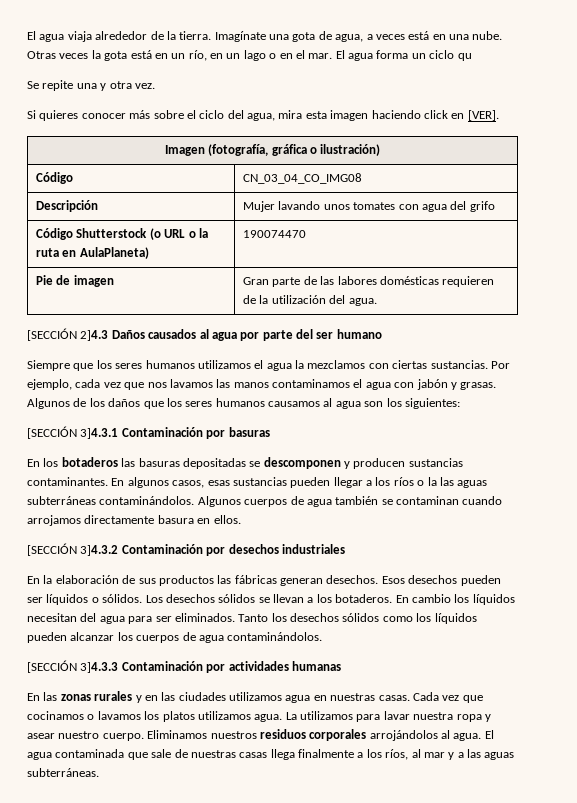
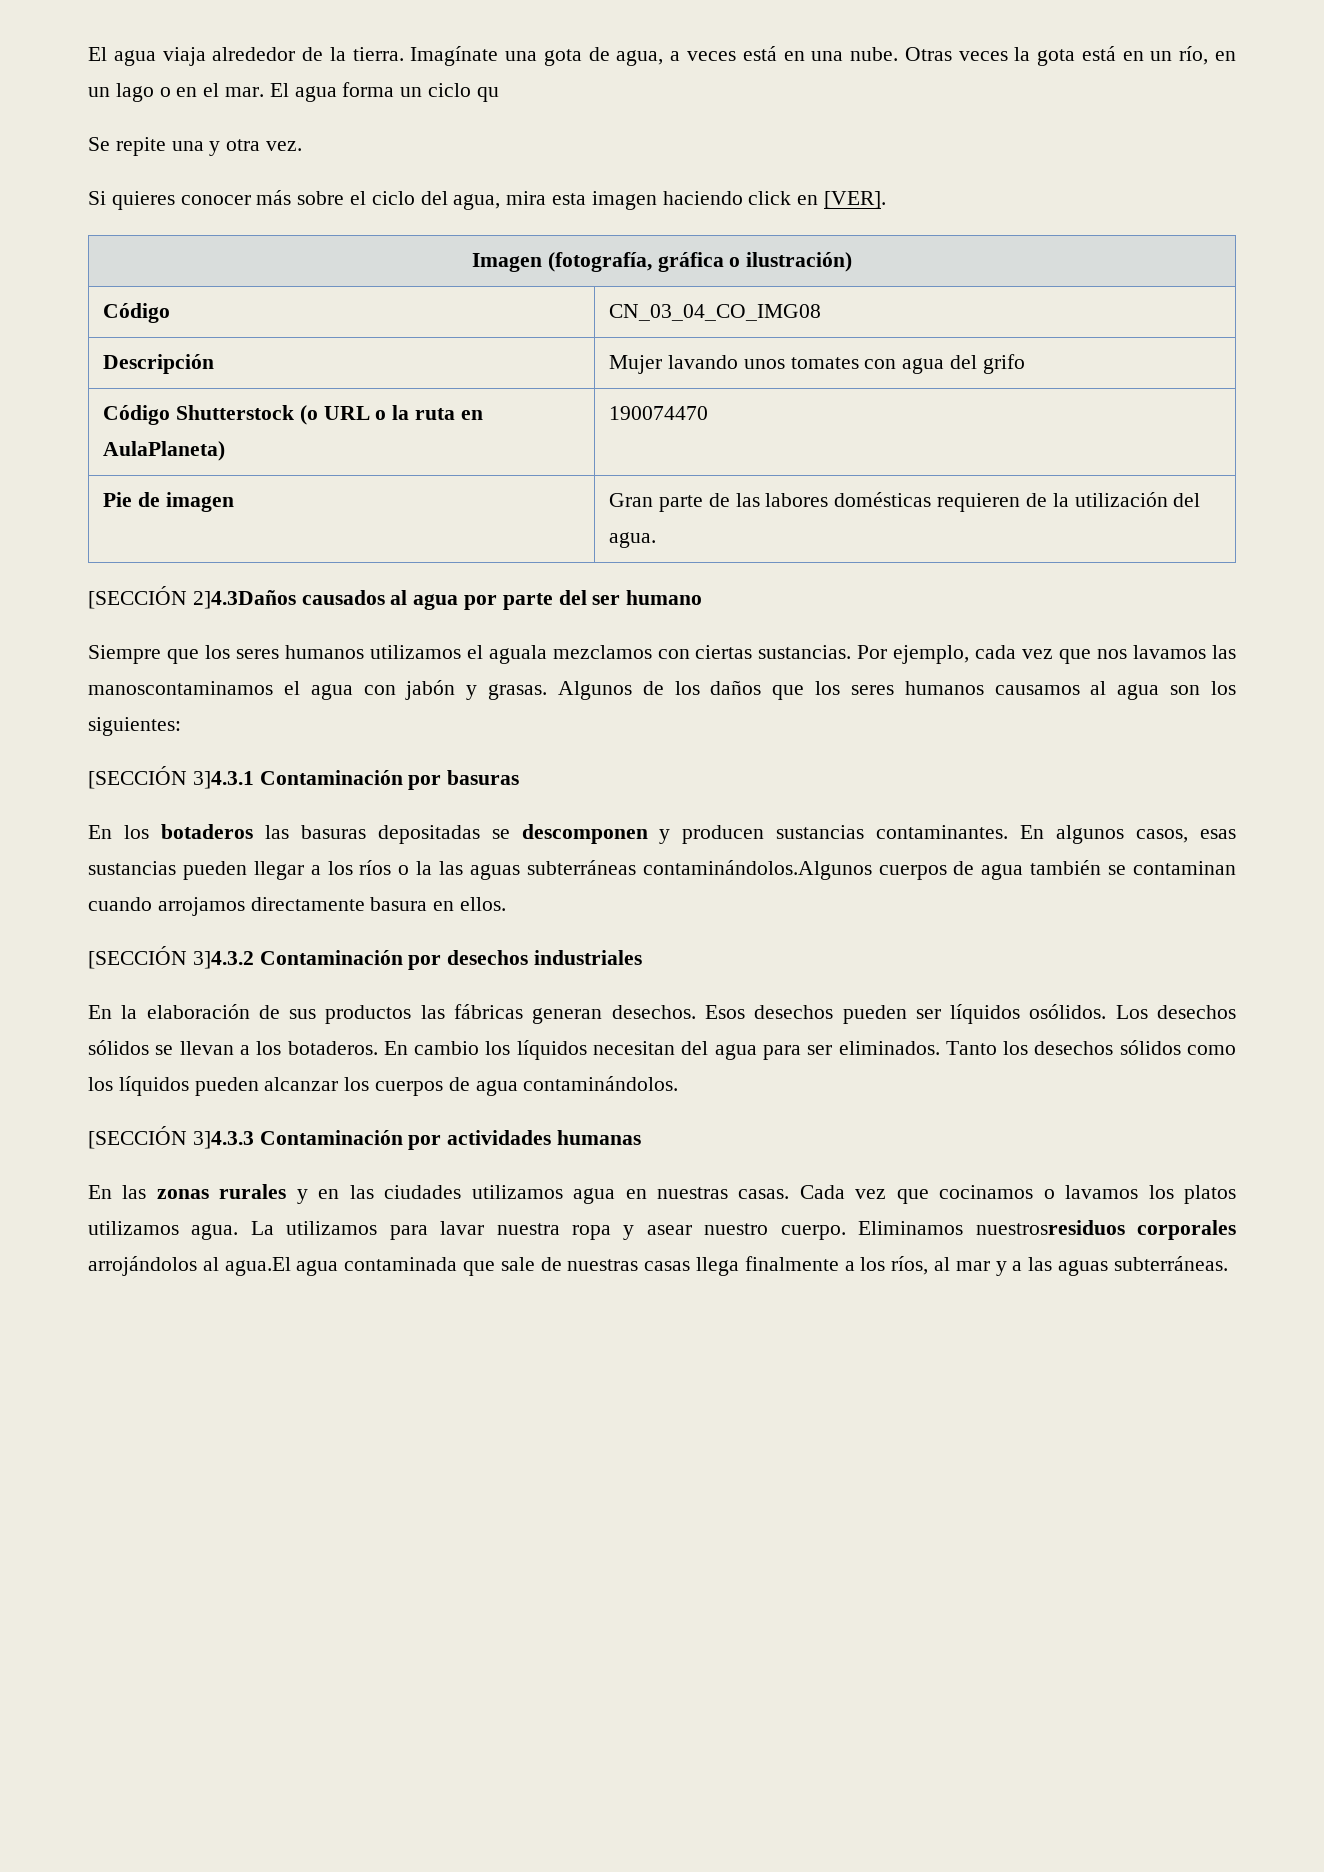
[80,330,145,341] 2]4.3 Daños -> [192,590,296,609] 2]4.3Daños
[266,360,304,371] agua la -> [488,645,547,664] aguala
[233,379,350,388] manos contaminamos -> [88,681,273,695] manoscontaminamos
[99,496,241,507] contaminándolos. Algunos -> [642,860,872,880] contaminándolos.Algunos
[91,594,143,603] o sólidos. -> [1029,1004,1107,1019] osólidos.
[210,729,306,739] nuestros residuos -> [975,1220,1125,1235] nuestrosresiduos
[453,730,494,741] agua. El -> [224,1257,291,1276] agua.El

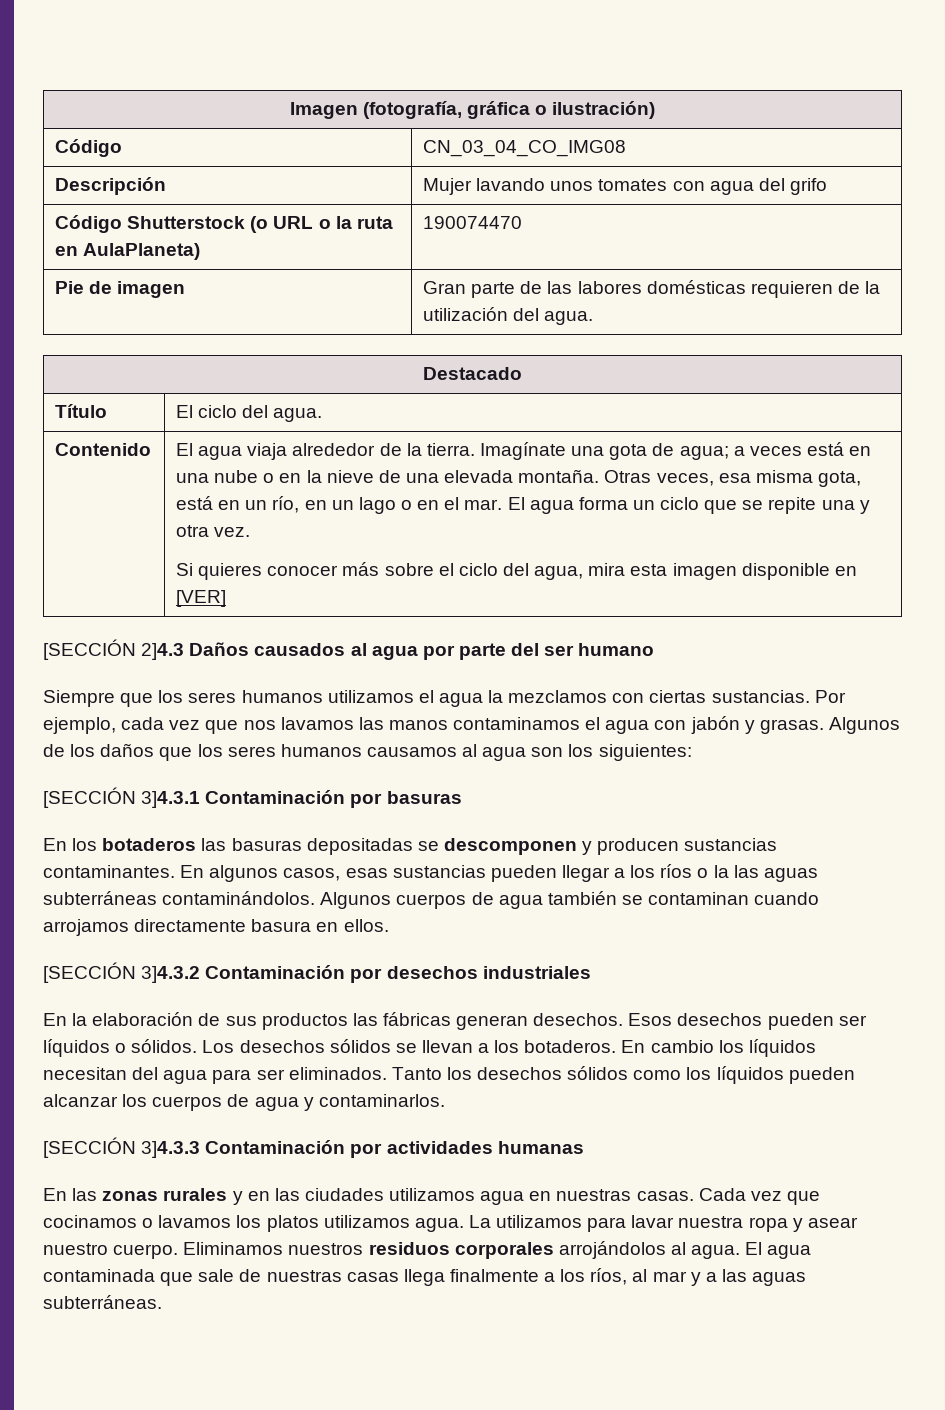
[88,46,1236,66] [88,82,499,102] [88,137,303,156] [88,190,887,210] El agua viaja alrededor de la tierra. Imagínate una gota de agua, a veces está en una nube. Otras veces la gota está en un río, en un lago o en el mar. El agua forma un ciclo qu // Se repite una y otra vez. // Si quieres conocer más sobre el ciclo del agua, mira esta imagen haciendo click en [VER]. // -> (289, 110) none
[88,586,296,609] // [SECCIÓN 2]4.3Daños -> [423,367,522,380] [55,404,108,418] [176,405,323,422] [55,443,152,456] [176,442,872,460] [176,469,861,487] [176,496,870,514] [176,525,251,537] [176,562,857,580] [176,590,227,607] [43,639,250,660] // Destacado // Título | El ciclo del agua. // Contenido | El agua viaja alrededor de la tierra. Imagínate una gota de agua; a veces está en una nube o en la nieve de una elevada montaña. Otras veces, esa misma gota, está en un río, en un lago o en el mar. El agua forma un ciclo que se repite una y otra vez. // Si quieres conocer más sobre el ciclo del agua, mira esta imagen disponible en [VER] // [SECCIÓN 2]4.3 Daños
[488,645,547,664] aguala -> [438,690,504,707] agua la
[88,681,273,695] manoscontaminamos -> [388,717,581,730] manos contaminamos
[642,860,872,880] contaminándolos.Algunos -> [162,891,392,909] contaminándolos. Algunos
[1029,1004,1107,1019] osólidos. -> [115,1039,198,1053] o sólidos.
[523,1076,679,1091] contaminándolos. -> [303,1094,445,1111] y contaminarlos.
[975,1220,1125,1235] nuestrosresiduos -> [288,1242,450,1255] nuestros residuos
[224,1257,291,1276] agua.El -> [691,1242,763,1259] agua. El

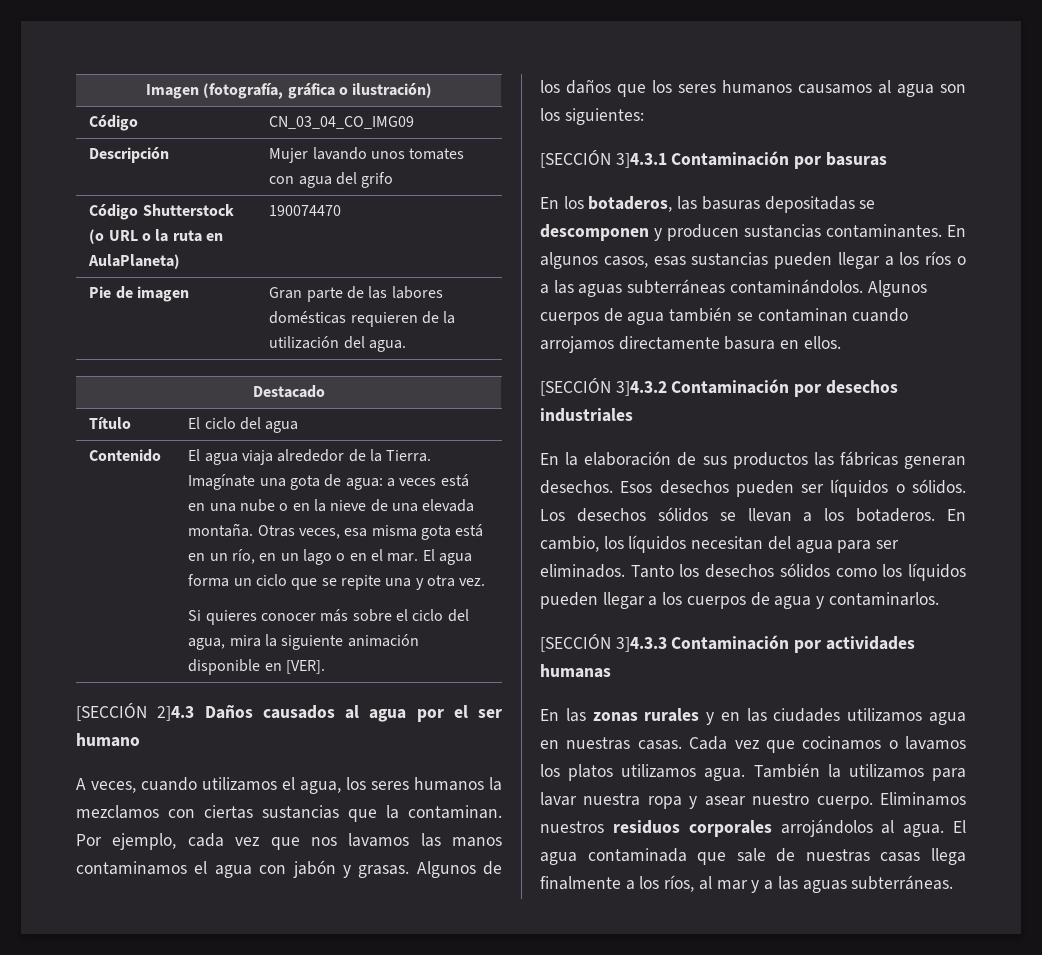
[423,140,627,157] CN_03_04_CO_IMG08 -> [269,116,415,129] CN_03_04_CO_IMG09
[273,408,323,422] agua. -> [265,421,299,433] agua
[426,443,475,456] tierra. -> [386,450,432,462] Tierra.
[679,446,729,460] agua; -> [345,478,383,490] agua:
[817,471,861,487] gota, -> [421,525,452,540] gota
[630,563,737,580] esta imagen -> [265,634,419,650] la siguiente animación
[176,590,227,607] [VER] -> [286,660,326,674] [VER].
[458,643,540,660] parte del -> [453,705,468,718] el
[43,690,810,707] Siempre que los seres humanos utilizamos el agua la mezclamos con ciertas sustancias. -> [76,777,502,794] [76,805,502,822] A veces, cuando utilizamos el agua, los seres humanos la mezclamos con ciertas sustancias que la contaminan.
[102,838,197,851] botaderos -> [588,196,673,212] botaderos,
[713,865,729,878] la -> [540,284,549,294] a
[650,1040,714,1053] cambio -> [540,536,599,552] cambio,
[43,1094,118,1107] alcanzar -> [602,592,658,609] llegar a
[468,1215,491,1228] La -> [753,763,841,778] También la

